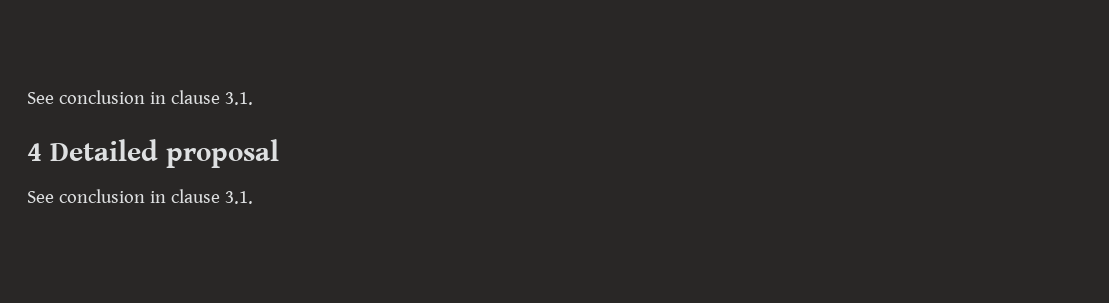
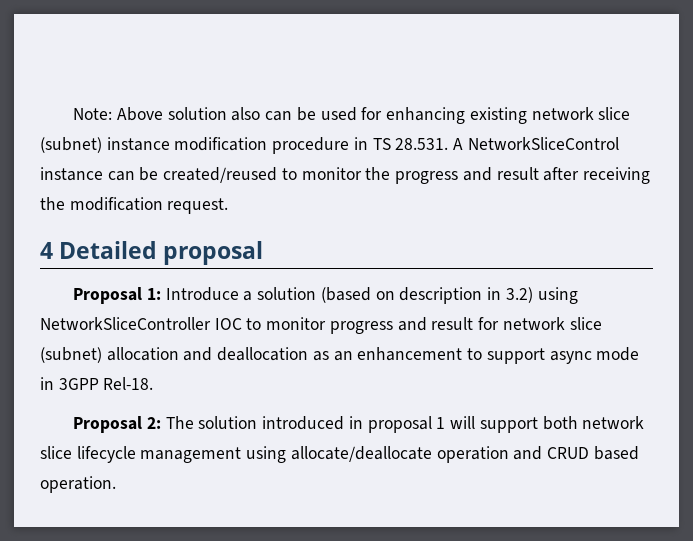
[27,90,253,105] [27,139,279,168] [27,189,253,204] See conclusion in clause 3.1. // 4 Detailed proposal // See conclusion in clause 3.1. -> [73,107,631,124] [40,137,619,154] [40,167,650,184] [40,197,229,214] [40,241,264,265] [73,287,578,304] [40,317,602,334] [40,347,640,364] [40,377,154,390] [73,416,645,433] [40,446,639,463] [40,476,116,493] Note: Above solution also can be used for enhancing existing network slice (subnet) instance modification procedure in TS 28.531. A NetworkSliceControl instance can be created/reused to monitor the progress and result after receiving the modification request. // 4 Detailed proposal // Proposal 1: Introduce a solution (based on description in 3.2) using NetworkSliceController IOC to monitor progress and result for network slice (subnet) allocation and deallocation as an enhancement to support async mode in 3GPP Rel-18. // Proposal 2: The solution introduced in proposal 1 will support both network slice lifecycle management using allocate/deallocate operation and CRUD based operation.

